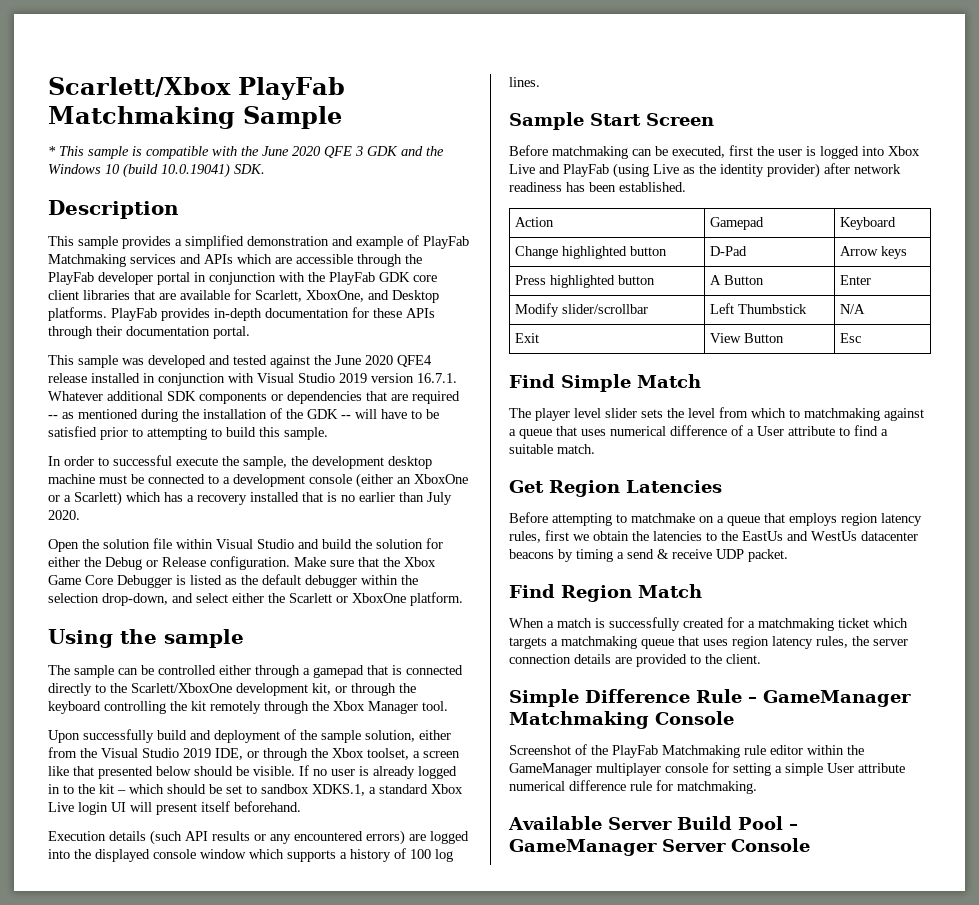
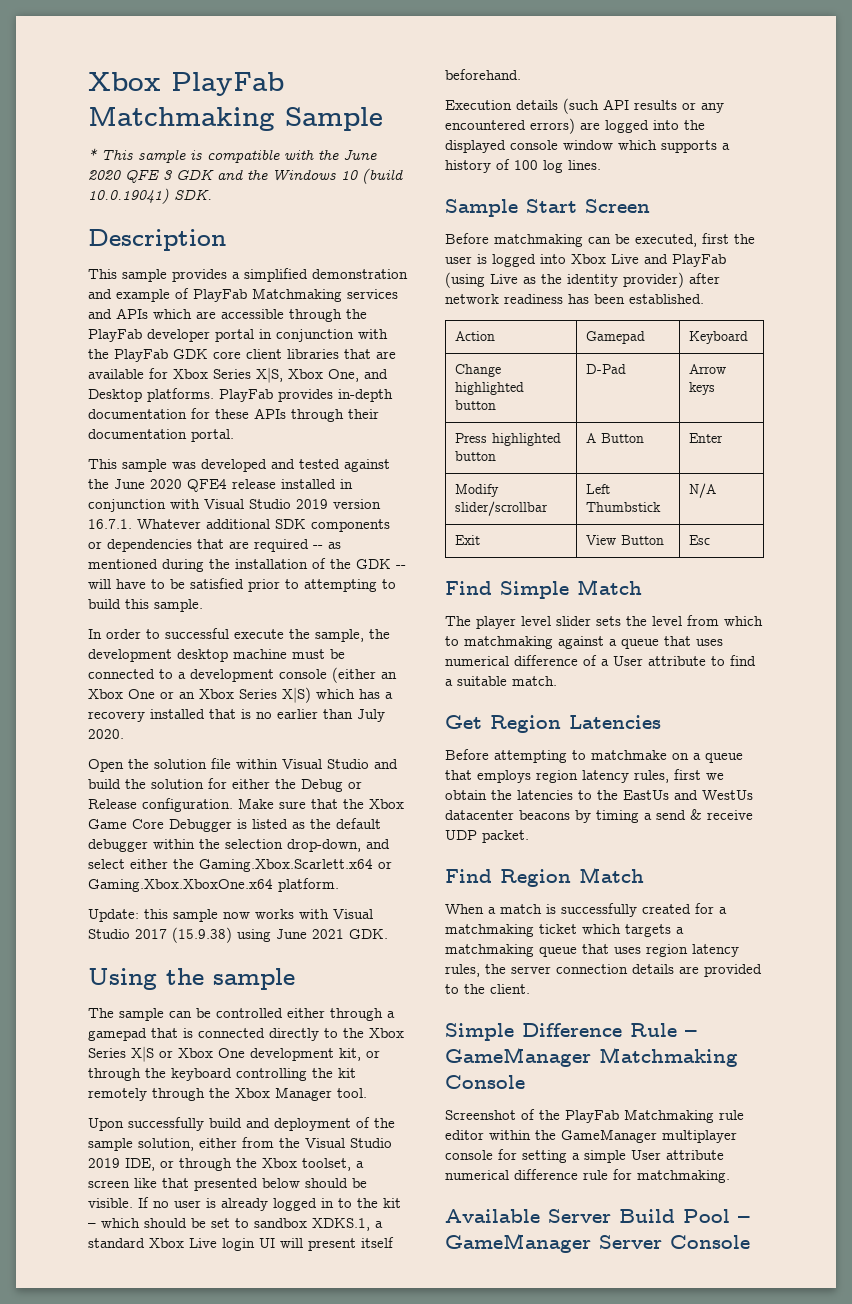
[48,77,231,97] Scarlett/Xbox -> [88,72,161,91] Xbox
[255,290,364,302] Scarlett, XboxOne, -> [173,367,359,383] Xbox Series X|S, Xbox One,
[414,474,468,484] [48,491,122,506] XboxOne or a Scarlett) -> [88,687,311,703] Xbox One or an Xbox Series X|S)
[289,592,463,606] Scarlett or XboxOne platform. -> [199,859,392,872] [88,878,339,892] [88,909,373,922] [88,927,388,943] Gaming.Xbox.Scarlett.x64 or Gaming.Xbox.XboxOne.x64 platform. // Update: this sample now works with Visual Studio 2017 (15.9.38) using June 2021 GDK.
[131,683,232,693] Scarlett/XboxOne -> [369,1028,404,1038] [88,1046,245,1062] Xbox Series X|S or Xbox One

